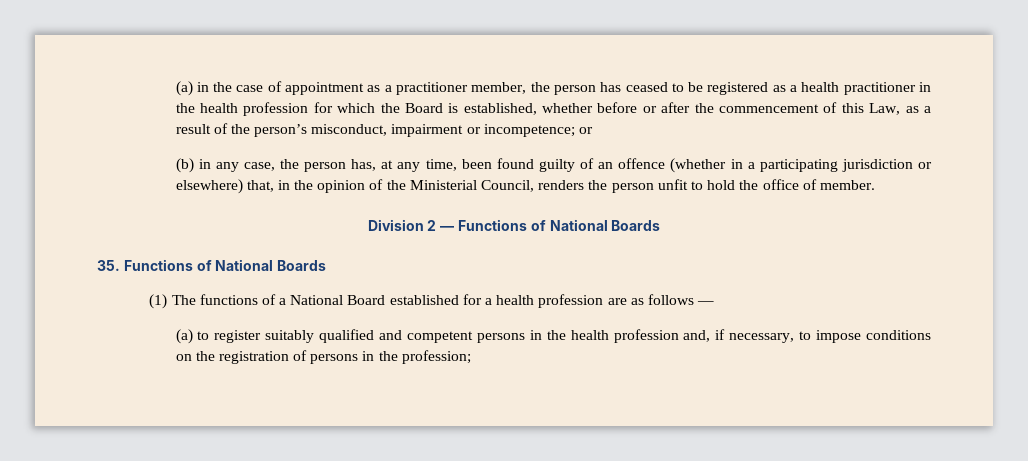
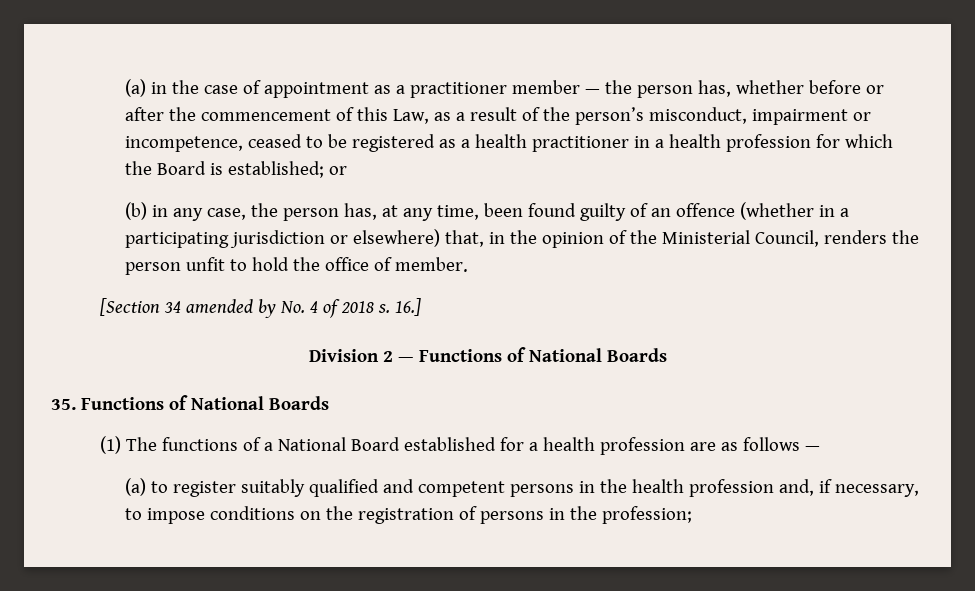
[471,82,931,95] [175,102,537,116] member, the person has ceased to be registered as a health practitioner in the health profession for which the Board is established, -> [511,80,731,98] member — the person has,
[483,124,575,137] incompetence; -> [124,134,893,152] [124,161,324,178] incompetence, ceased to be registered as a health practitioner in a health profession for which the Board is established;
(875, 185) none -> [100,298,422,318] // [Section 34 amended by No. 4 of 2018 s. 16.]

